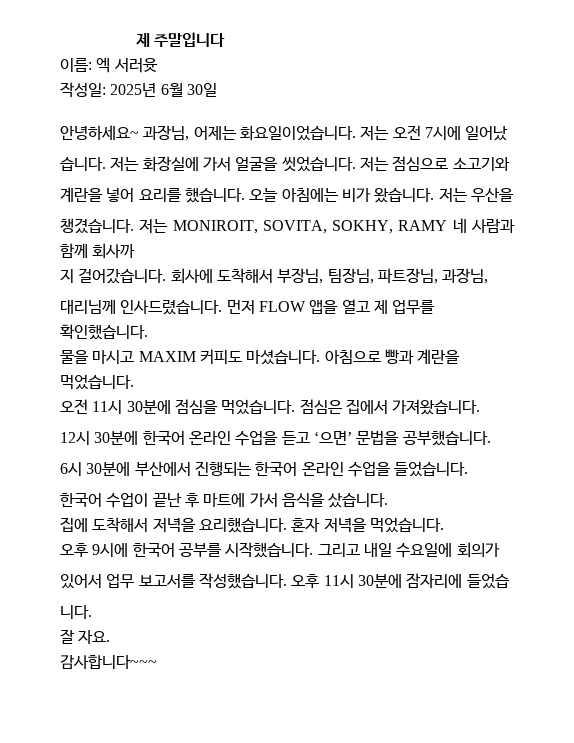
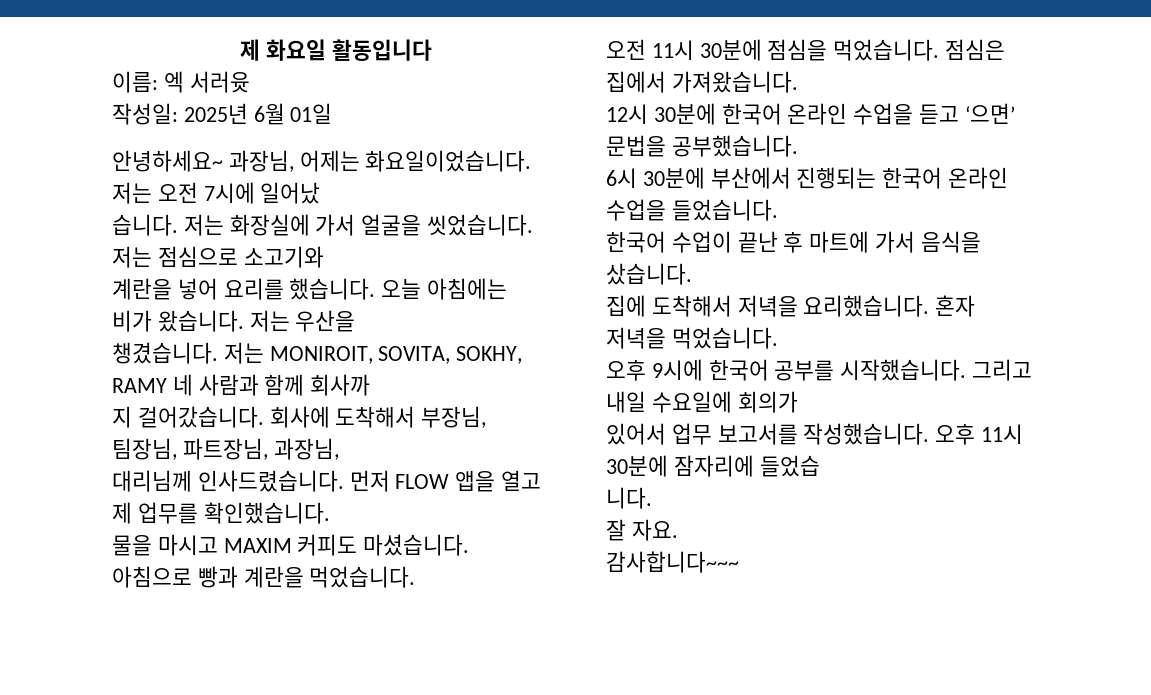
[135,32,225,47] 제 주말입니다 -> [240,39,432,61] 제 화요일 활동입니다
[186,83,217,97] 30일 -> [290,103,333,124] 01일

